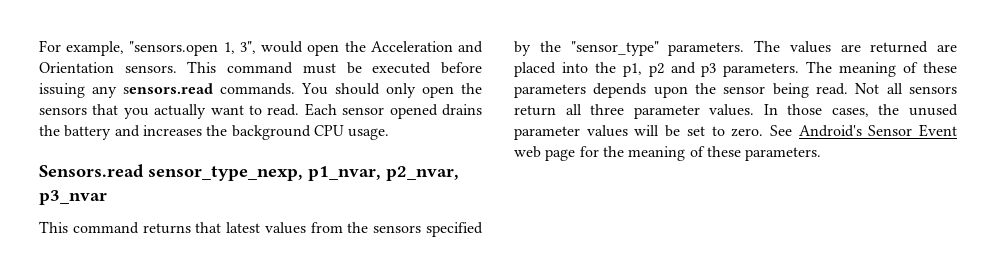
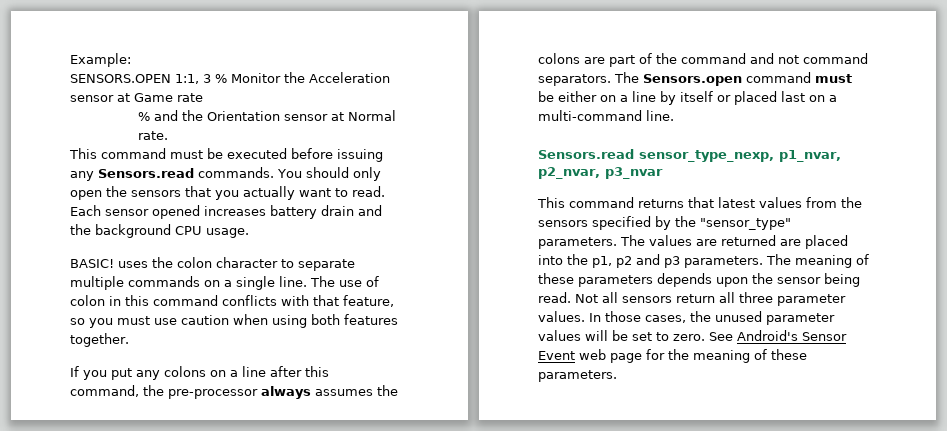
[39,40,484,56] [39,62,177,73] For example, "sensors.open 1, 3", would open the Acceleration and Orientation sensors. -> [70,53,131,67] [70,72,390,84] [70,93,203,102] [138,110,397,121] [138,131,169,140] Example: // SENSORS.OPEN 1:1, 3 % Monitor the Acceleration sensor at Game rate // % and the Orientation sensor at Normal rate. //
[123,83,213,94] sensors.read -> [98,168,194,178] Sensors.read
[441,104,482,116] [39,125,202,140] drains the battery and increases -> [204,205,382,219] increases battery drain and
(390, 134) none -> [70,257,355,271] [70,276,379,290] [70,295,394,307] [70,314,398,328] [70,333,129,347] [70,366,329,380] [70,385,398,399] [538,53,868,67] [538,72,852,86] [538,91,837,105] [538,110,674,121] // BASIC! uses the colon character to separate multiple commands on a single line. The use of colon in this command conflicts with that feature, so you must use caution when using both features together. // If you put any colons on a line after this command, the pre-processor always assumes the colons are part of the command and not command separators. The Sensors.open command must be either on a line by itself or placed last on a multi-command line.

